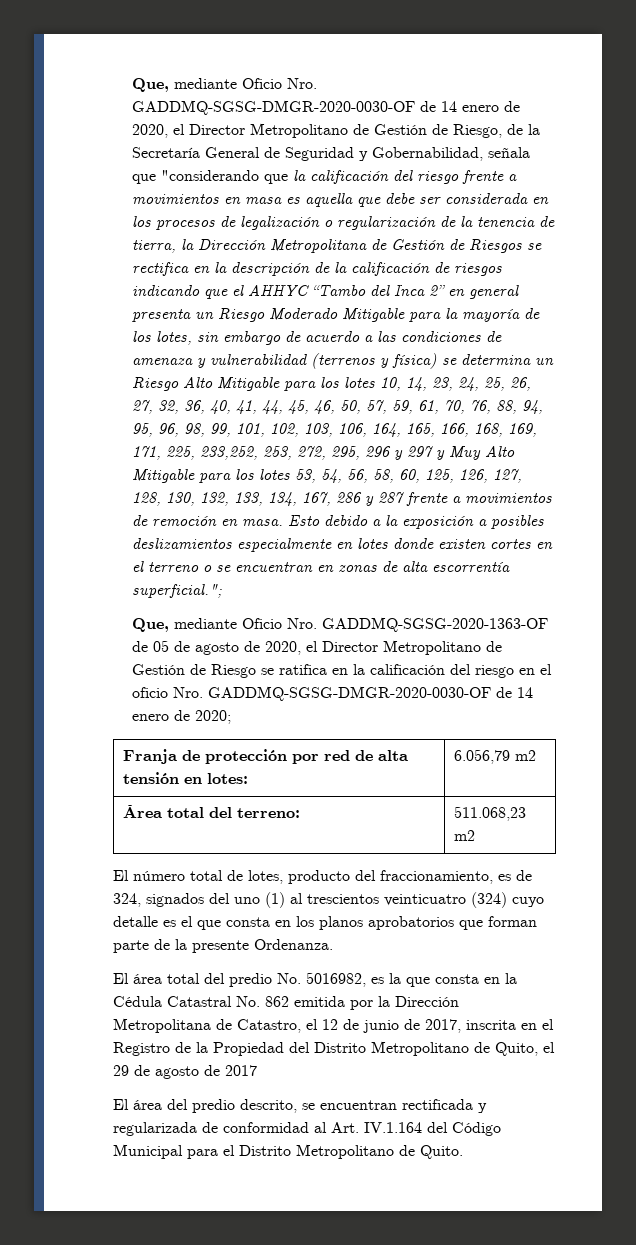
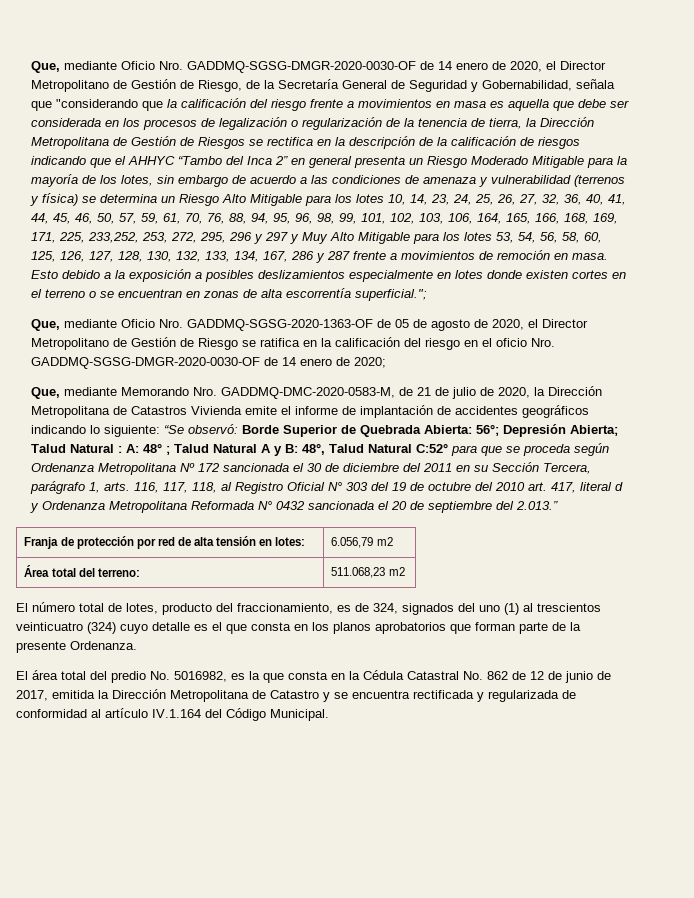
(232, 717) none -> [31,386,603,399] [31,405,590,418] [31,424,619,437] [31,443,610,456] [31,462,592,475] [30,481,624,494] [30,501,559,513] // Que, mediante Memorando Nro. GADDMQ-DMC-2020-0583-M, de 21 de julio de 2020, la Dirección Metropolitana de Catastros Vivienda emite el informe de implantación de accidentes geográficos indicando lo siguiente: “Se observó: Borde Superior de Quebrada Abierta: 56°; Depresión Abierta; Talud Natural : A: 48° ; Talud Natural A y B: 48°, Talud Natural C:52° para que se proceda según Ordenanza Metropolitana Nº 172 sancionada el 30 de diciembre del 2011 en su Sección Tercera, parágrafo 1, arts. 116, 117, 118, al Registro Oficial N° 303 del 19 de octubre del 2010 art. 417, literal d y Ordenanza Metropolitana Reformada N° 0432 sancionada el 20 de septiembre del 2.013.”
[294,996,459,1010] [113,1018,318,1033] emitida por la Dirección Metropolitana de Catastro, el -> [512,671,526,680] de
[466,1019,554,1030] [113,1041,555,1056] [113,1065,257,1079] [113,1099,397,1113] inscrita en el Registro de la Propiedad del Distrito Metropolitano de Quito, el 29 de agosto de 2017 // El área del predio descrito, se encuentran -> [52,689,410,702] emitida la Dirección Metropolitana de Catastro y se encuentra
[331,1122,359,1133] Art. -> [105,708,148,718] artículo
[113,1144,463,1159] Municipal para el Distrito Metropolitano de Quito. -> [270,709,329,721] Municipal.

